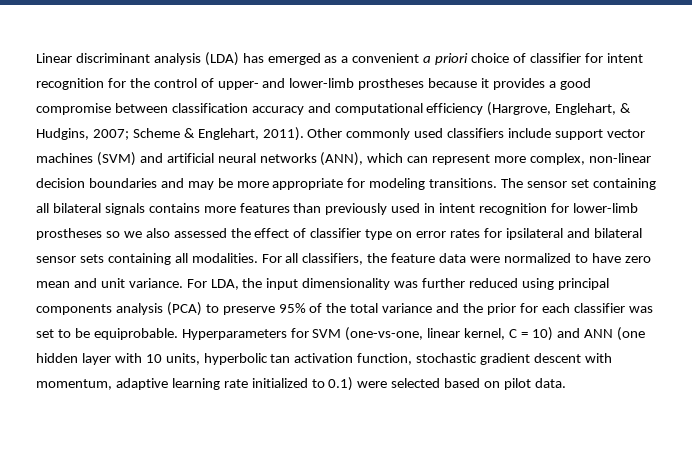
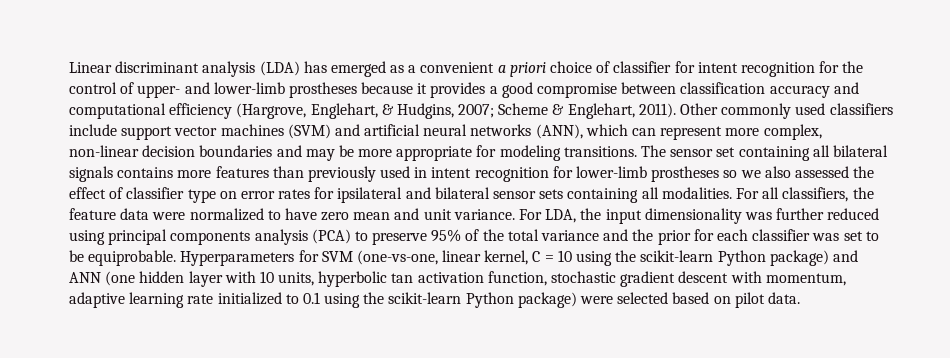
[531,327,553,341] 10) -> [557,250,829,266] 10 using the scikit-learn Python package)
[328,377,354,391] 0.1) -> [302,292,577,308] 0.1 using the scikit-learn Python package)

